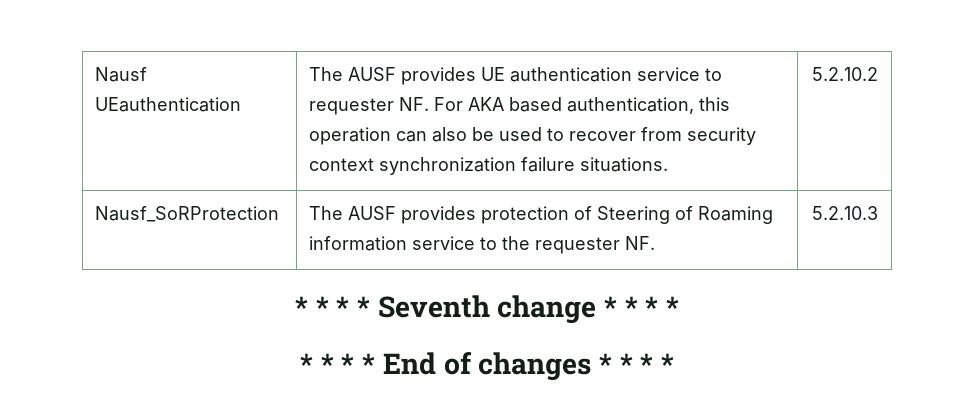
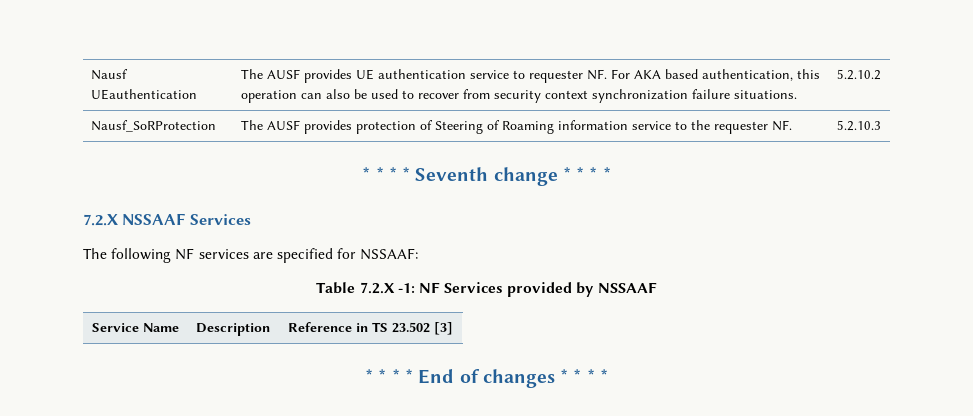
(680, 306) none -> [83,213,251,226] [83,248,419,263] [316,282,657,297] [92,323,179,332] [195,323,270,336] [287,322,453,335] // 7.2.X NSSAAF Services // The following NF services are specified for NSSAAF: // Table 7.2.X -1: NF Services provided by NSSAAF // Service Name | Description | Reference in TS 23.502 [3]

